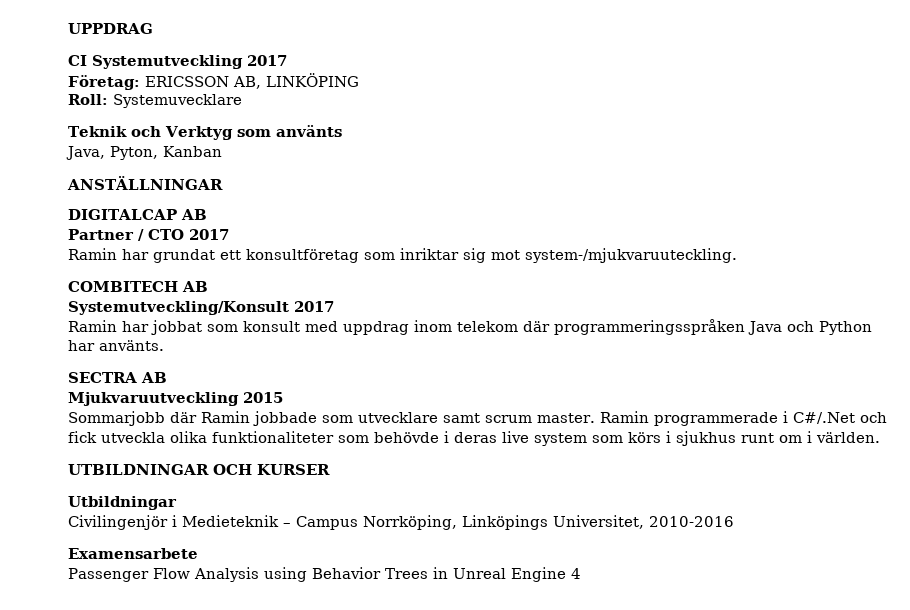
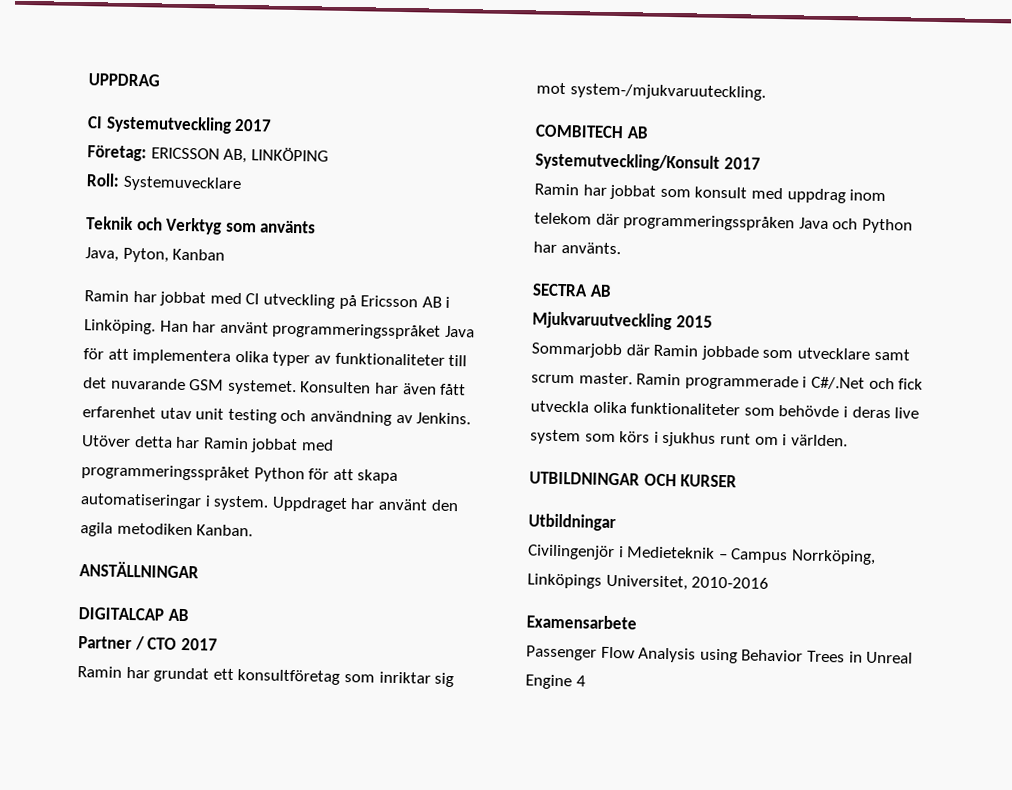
(222, 151) none -> [84,290,451,310] [84,319,475,340] [83,348,468,367] [83,377,467,396] [82,406,472,426] [81,435,334,454] [81,464,399,485] [80,493,459,513] [80,522,254,537] // Ramin har jobbat med CI utveckling på Ericsson AB i Linköping. Han har använt programmeringsspråket Java för att implementera olika typer av funktionaliteter till det nuvarande GSM systemet. Konsulten har även fått erfarenhet utav unit testing och användning av Jenkins. Utöver detta har Ramin jobbat med programmeringsspråket Python för att skapa automatiseringar i system. Uppdraget har använt den agila metodiken Kanban.

